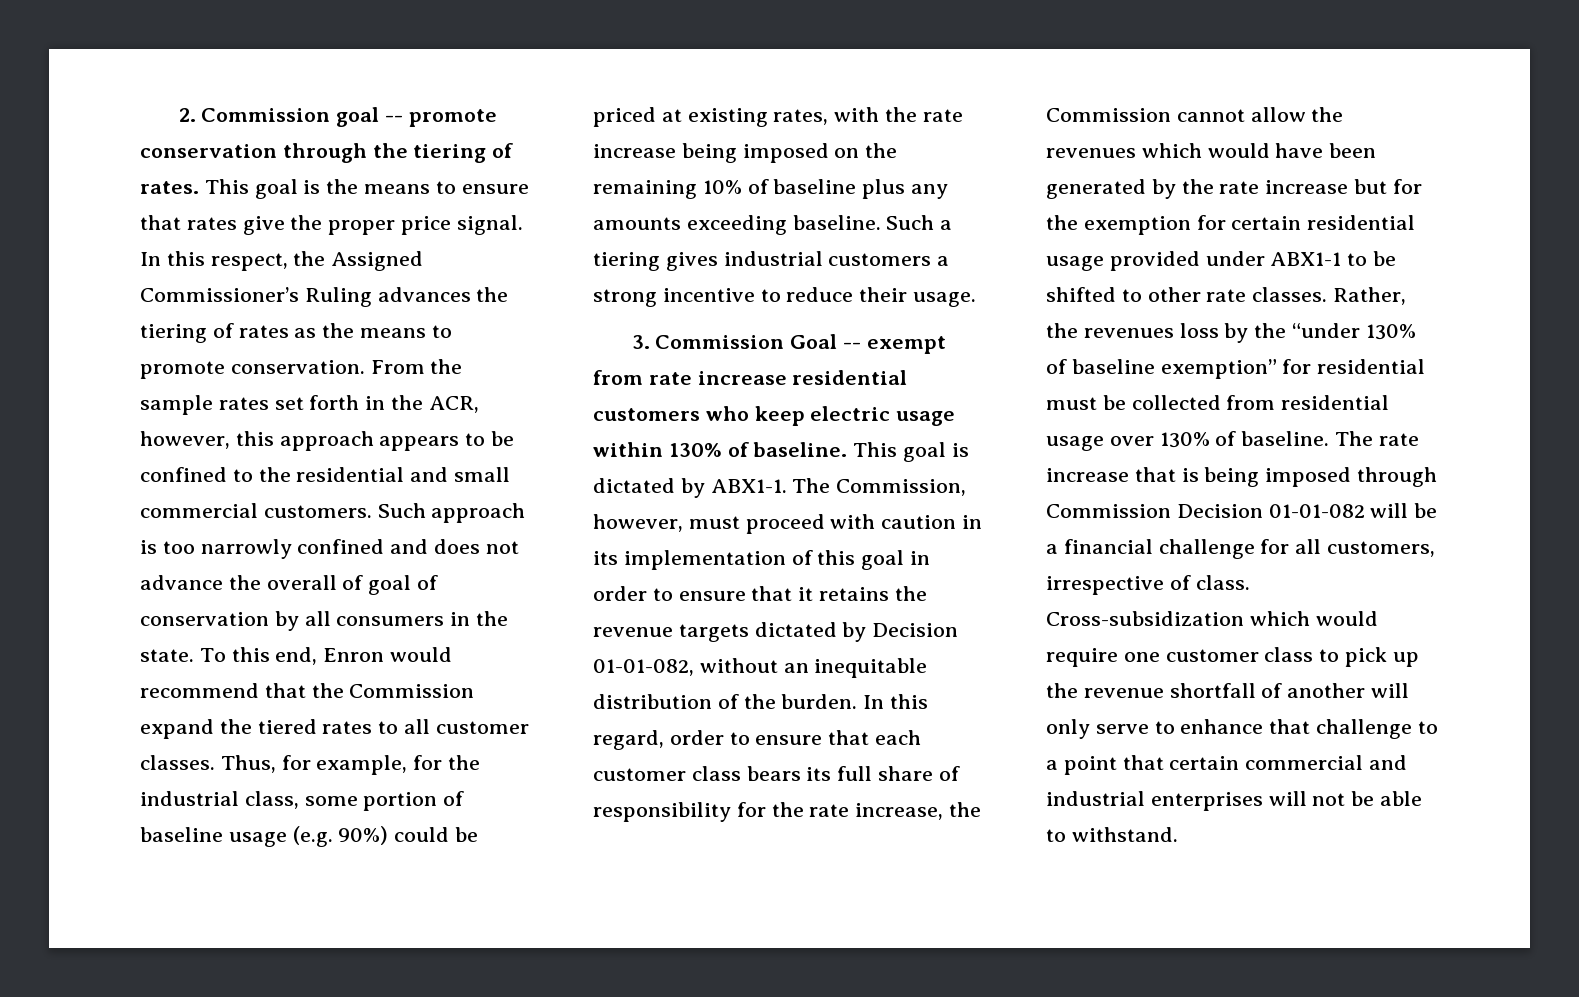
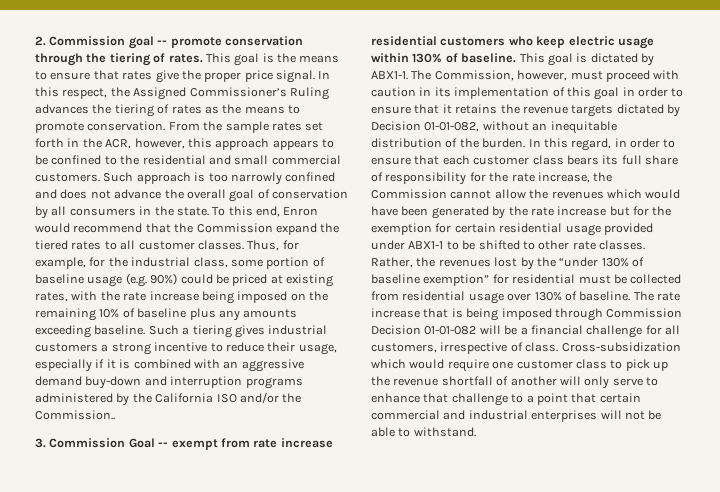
[342,575,364,590] of -> (226, 194) none
[913,292,977,307] usage. -> [298,343,337,355] [35,359,304,372] [35,376,303,389] [35,392,302,406] [35,410,115,420] usage, especially if it is combined with an aggressive demand buy-down and interruption programs administered by the California ISO and/or the Commission..
(664, 740) none -> [614,138,627,147] in
[1179,323,1219,338] loss -> [494,257,518,267] lost

